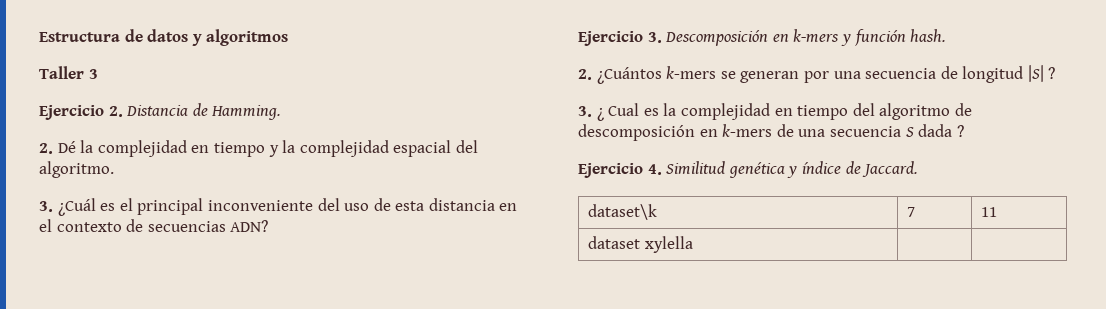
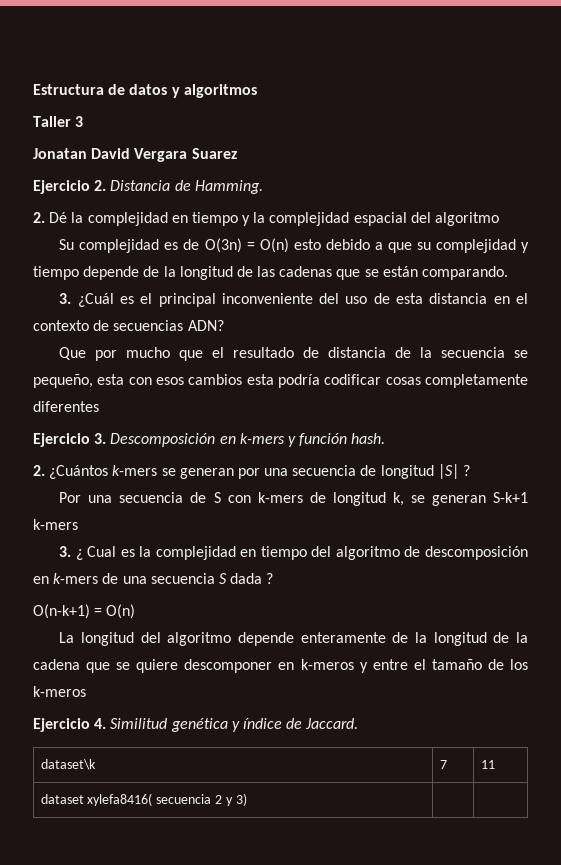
(98, 74) none -> [33,148,237,162] // Jonatan David Vergara Suarez
[39,161,114,178] algoritmo. -> [435,212,500,226] [59,238,530,253] [33,266,509,280] algoritmo // Su complejidad es de O(3n) = O(n) esto debido a que su complejidad y tiempo depende de la longitud de las cadenas que se están comparando.
(269, 226) none -> [59,347,529,361] [33,374,528,388] [33,401,99,412] // Que por mucho que el resultado de distancia de la secuencia se pequeño, esta con esos cambios esta podría codificar cosas completamente diferentes
(1056, 73) none -> [59,492,529,506] [33,519,78,530] // Por una secuencia de S con k-mers de longitud k, se generan S-k+1 k-mers
(964, 131) none -> [33,604,136,619] [59,632,529,646] [33,659,528,673] [33,686,86,697] // O(n-k+1) = O(n) // La longitud del algoritmo depende enteramente de la longitud de la cadena que se quiere descomponer en k-meros y entre el tamaño de los k-meros
[644,236,693,253] xylella -> [87,793,247,806] xylefa8416( secuencia 2 y 3)

